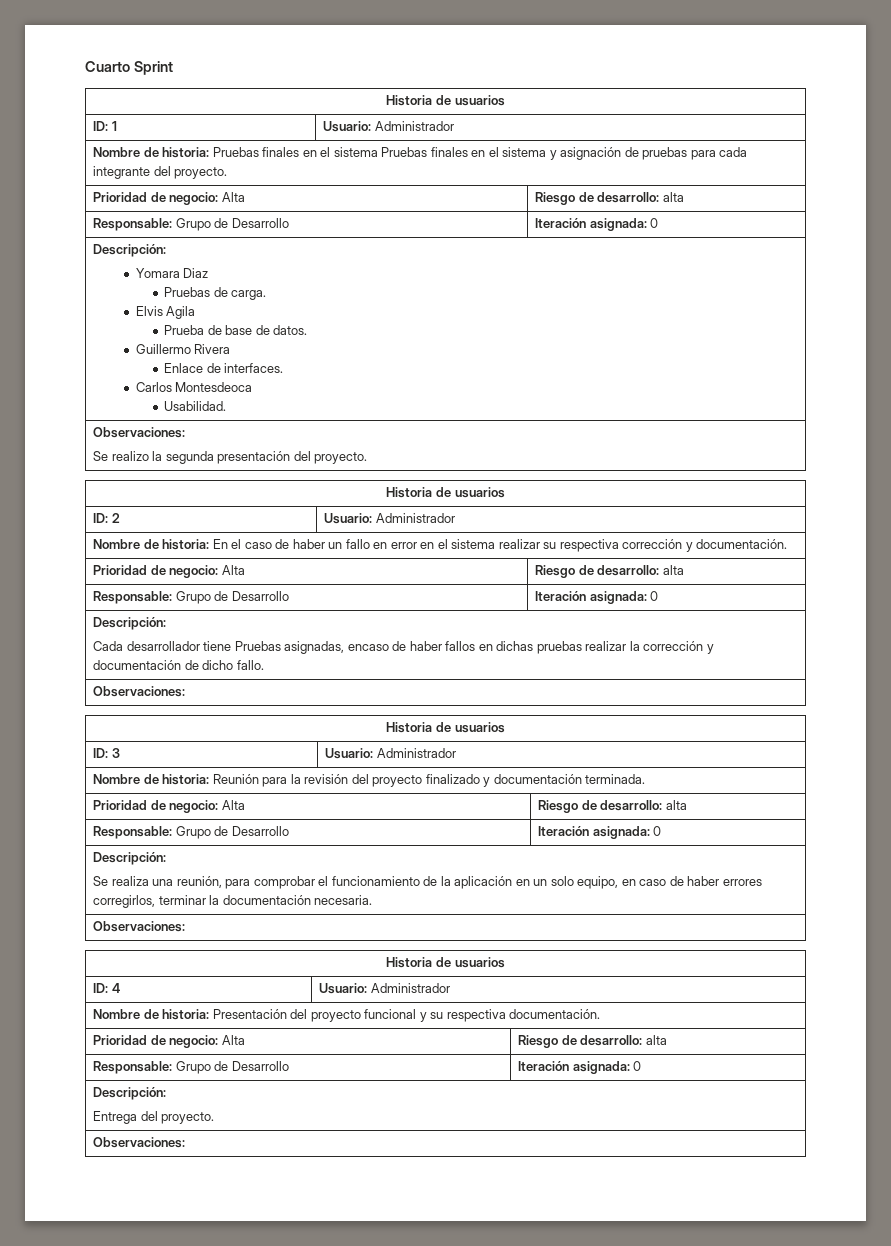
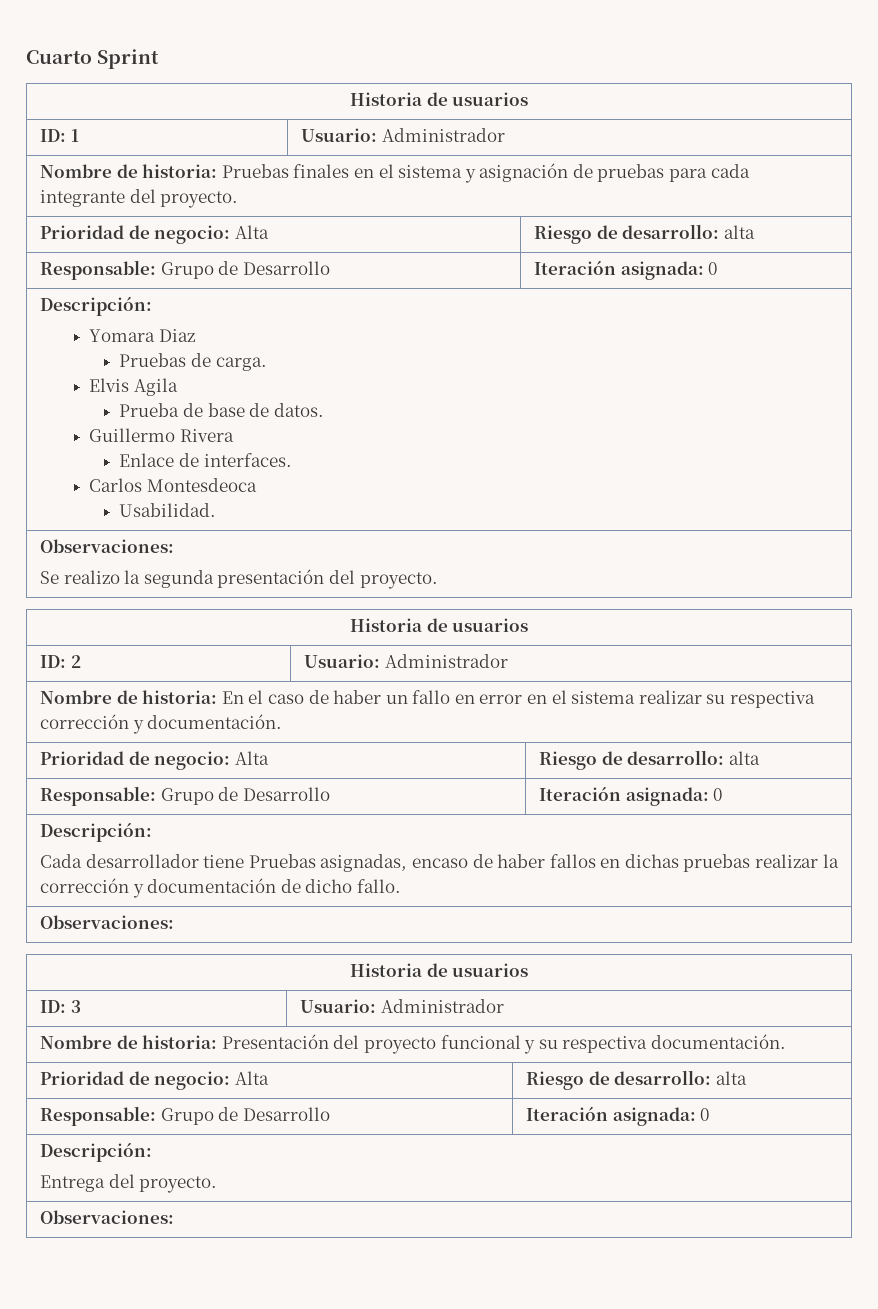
[381,147,547,157] Pruebas finales en el sistema -> (463, 171) none
[93,774,646,787] [93,800,245,813] [538,800,687,813] [93,826,289,839] [538,826,662,839] [93,852,167,865] [93,876,762,889] [93,895,373,908] [93,921,186,932] [386,957,505,968] [93,983,120,993] [319,983,450,994] // Nombre de historia: Reunión para la revisión del proyecto finalizado y documentación terminada. // Prioridad de negocio: Alta | Riesgo de desarrollo: alta // Responsable: Grupo de Desarrollo | Iteración asignada: 0 // Descripción: // Se realiza una reunión, para comprobar el funcionamiento de la aplicación en un solo equipo, en caso de haber errores corregirlos, terminar la documentación necesaria. // Observaciones: // Historia de usuarios // ID: 4 | Usuario: Administrador -> (504, 1006) none

